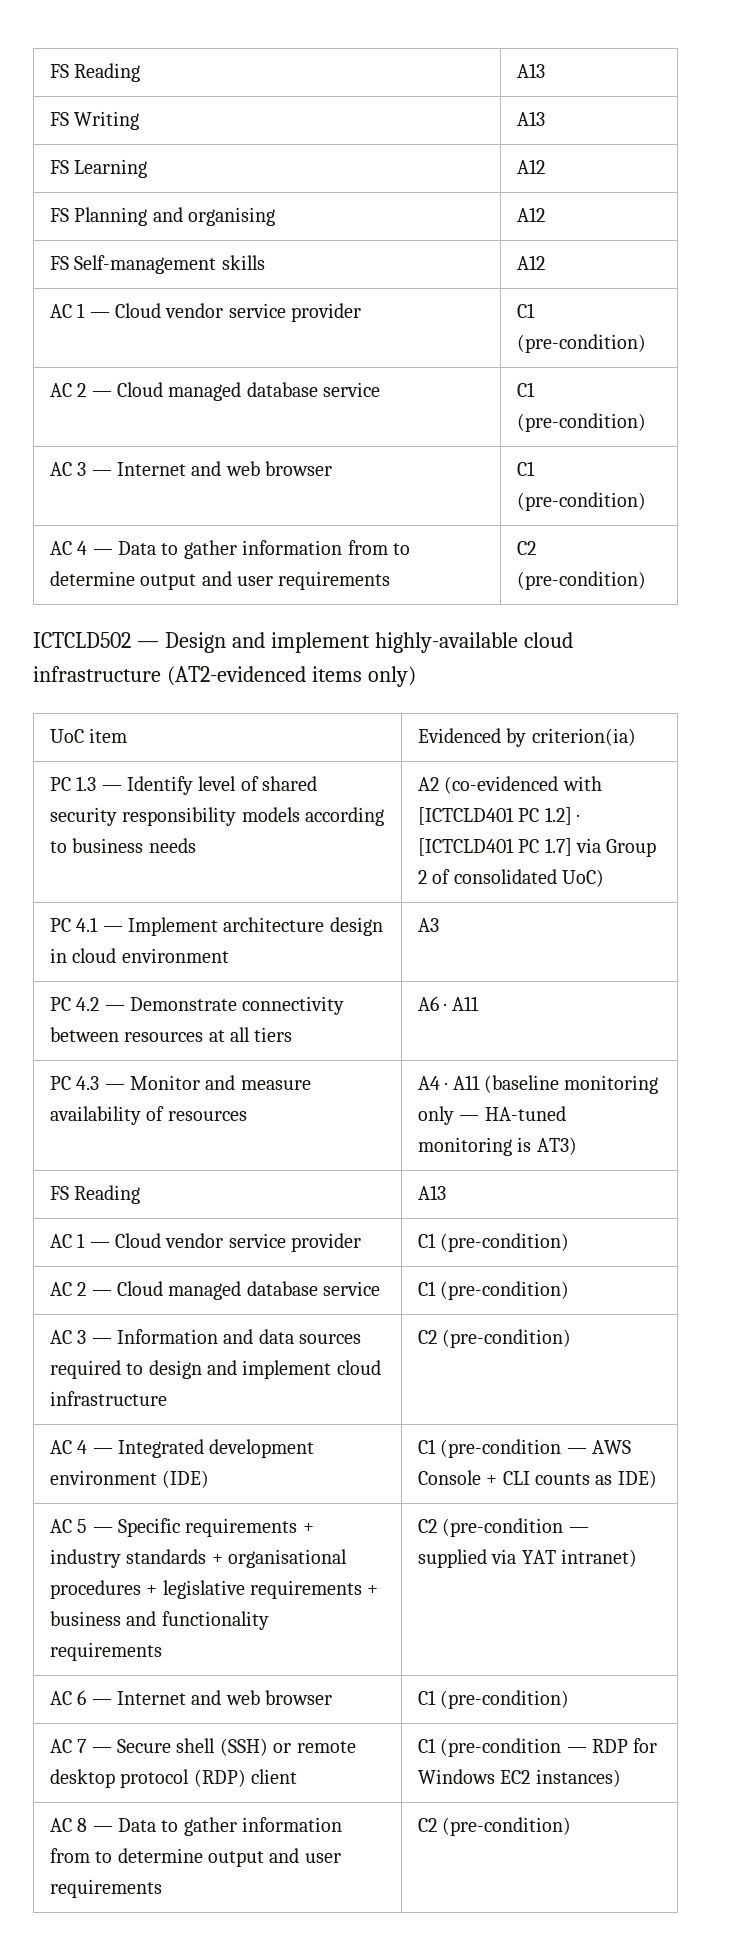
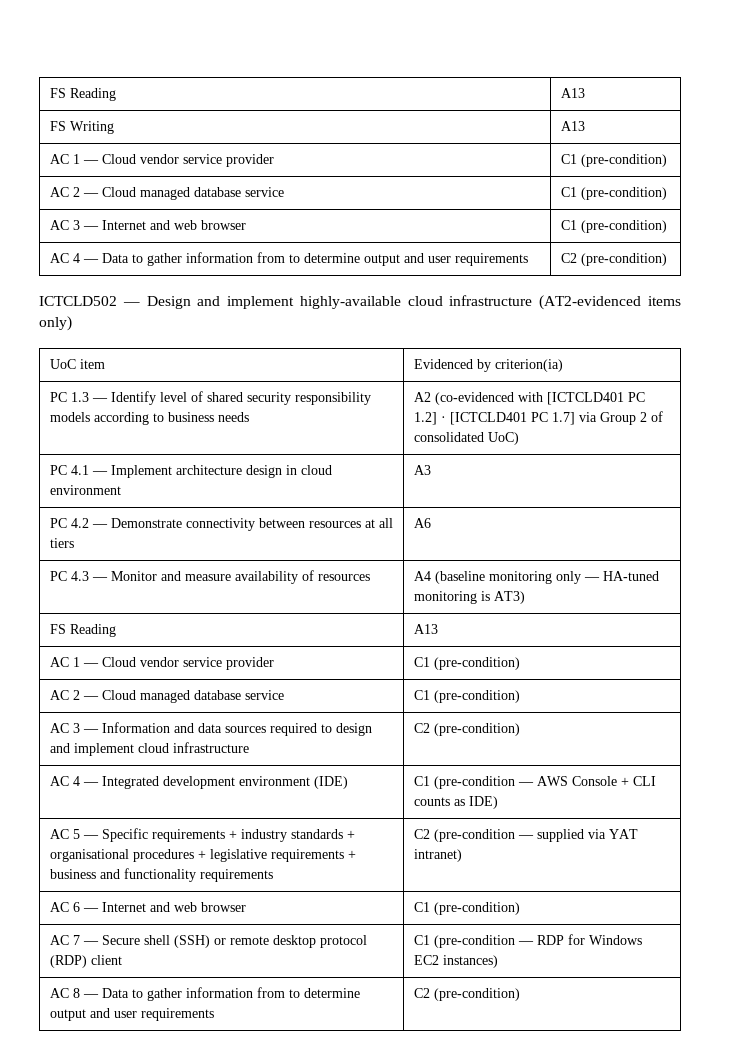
[49,159,148,178] [516,159,545,174] [49,207,275,226] [516,207,545,222] [49,255,265,274] [516,255,545,270] // FS Learning | A12 // FS Planning and organising | A12 // FS Self-management skills | A12 -> (585, 126) none
[444,996,479,1011] · A11 -> (431, 523) none
[445,1075,480,1090] · A11 -> (431, 576) none

